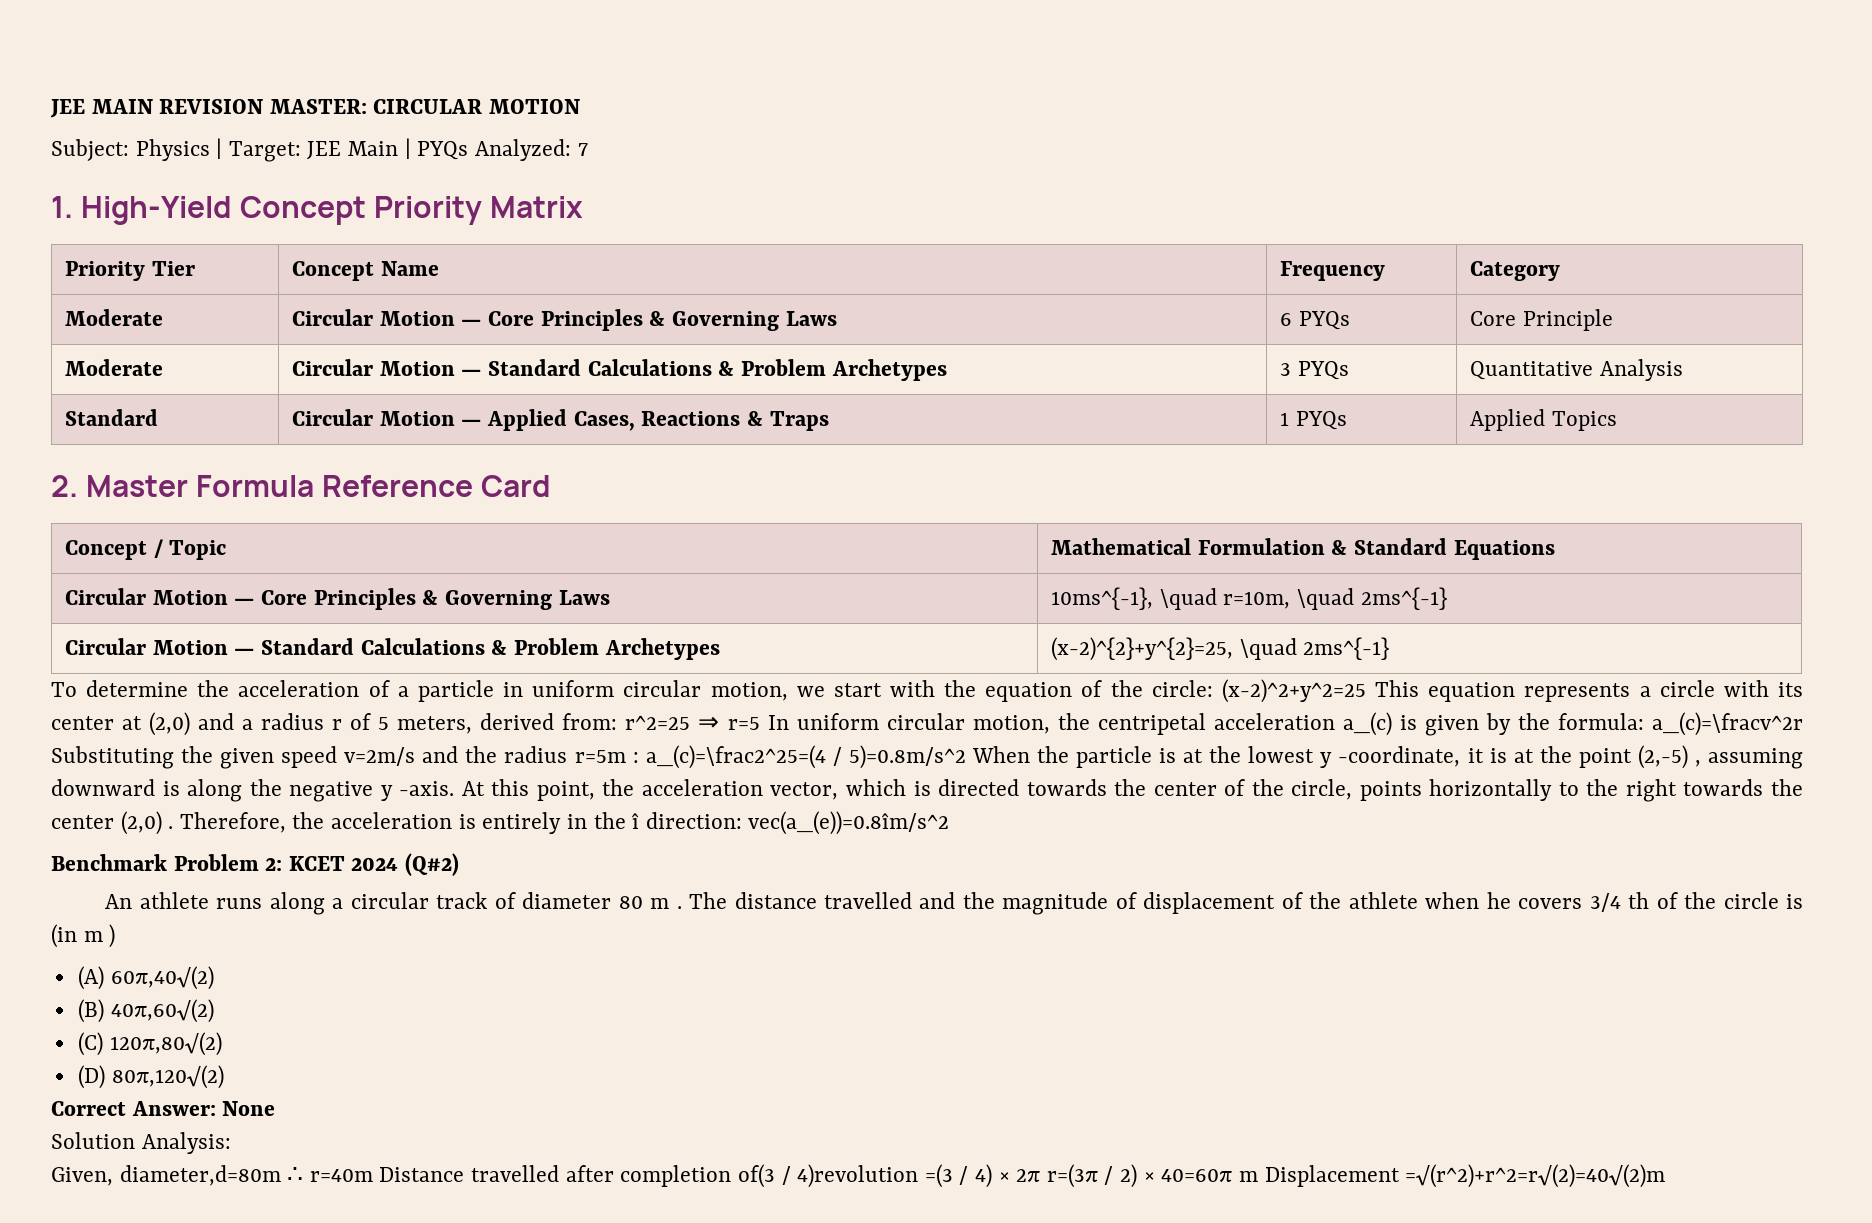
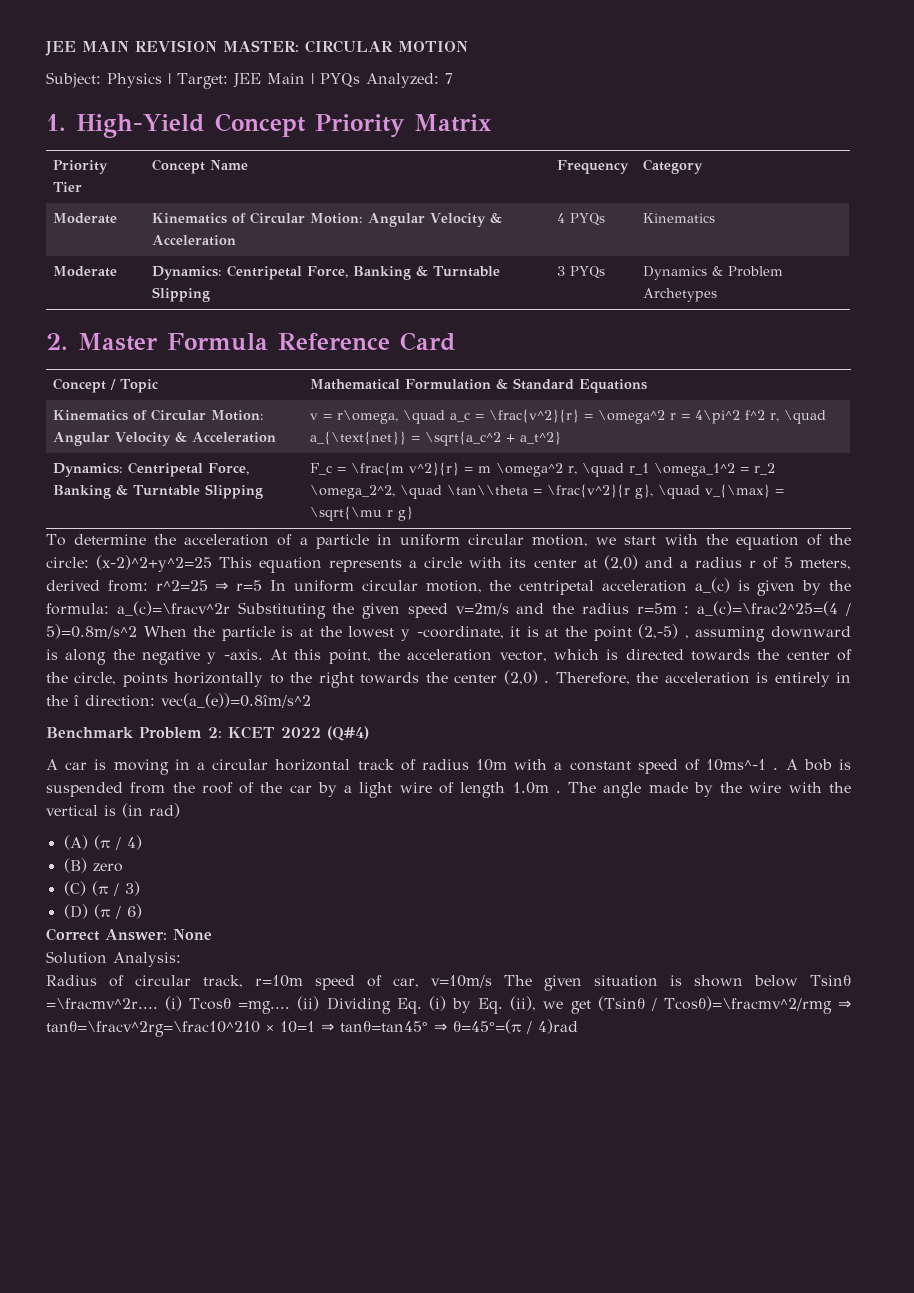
[292,309,837,331] [1280,311,1350,330] [1470,309,1613,331] [65,359,164,376] [292,359,947,381] [1280,361,1349,380] [1470,359,1683,381] [65,409,159,426] [292,409,829,431] [1280,411,1347,430] [1470,409,1617,431] Circular Motion — Core Principles & Governing Laws | 6 PYQs | Core Principle // Moderate | Circular Motion — Standard Calculations & Problem Archetypes | 3 PYQs | Quantitative Analysis // Standard | Circular Motion — Applied Cases, Reactions & Traps | 1 PYQs | Applied Topics -> [152,212,503,227] [152,235,237,246] [557,213,606,226] [643,213,716,223] [53,266,118,277] [152,265,501,280] [152,287,211,302] [557,266,606,279] [643,266,784,280] [643,288,718,302] Kinematics of Circular Motion: Angular Velocity & Acceleration | 4 PYQs | Kinematics // Moderate | Dynamics: Centripetal Force, Banking & Turntable Slipping | 3 PYQs | Dynamics & Problem Archetypes
[65,588,610,610] [1051,587,1447,610] [65,638,720,660] [1051,637,1390,661] Circular Motion — Core Principles & Governing Laws | 10ms^{-1}, \quad r=10m, \quad 2ms^{-1} // Circular Motion — Standard Calculations & Problem Archetypes | (x-2)^{2}+y^{2}=25, \quad 2ms^{-1} -> [53,409,265,421] [53,432,277,446] [310,409,827,424] [310,431,562,446] [53,462,250,477] [53,484,264,499] [310,462,776,477] [310,484,785,499] [310,506,414,521] Kinematics of Circular Motion: Angular Velocity & Acceleration | v = r\omega, \quad a_c = \frac{v^2}{r} = \omega^2 r = 4\pi^2 f^2 r, \quad a_{\text{net}} = \sqrt{a_c^2 + a_t^2} // Dynamics: Centripetal Force, Banking & Turntable Slipping | F_c = \frac{m v^2}{r} = m \omega^2 r, \quad r_1 \omega_1^2 = r_2 \omega_2^2, \quad \tan\\theta = \frac{v^2}{r g}, \quad v_{\max} = \sqrt{\mu r g}
[351,853,460,876] [105,892,325,915] 2024 (Q#2) // An athlete runs along -> [281,726,369,741] [46,759,190,775] 2022 (Q#4) // A car is moving in
(429, 900) none -> [275,759,351,771] horizontal
[522,892,1803,915] [51,924,116,948] [77,966,214,990] diameter 80 m . The distance travelled and the magnitude of displacement of the athlete when he covers 3/4 th of the circle is (in m ) // (A) 60π,40√(2) -> [421,759,851,774] [46,782,851,798] [46,803,180,818] [63,835,142,850] radius 10m with a constant speed of 10ms^-1 . A bob is suspended from the roof of the car by a light wire of length 1.0m . The angle made by the wire with the vertical is (in rad) // (A) (π / 4)
[110,999,214,1023] 40π,60√(2) -> [92,863,123,872] zero
[109,1032,222,1056] [77,1065,224,1089] 120π,80√(2) // (D) 80π,120√(2) -> [91,881,140,896] [63,904,142,919] (π / 3) // (D) (π / 6)
[51,1164,1666,1188] Given, diameter,d=80m ∴ r=40m Distance travelled after completion of(3 / 4)revolution =(3 / 4) × 2π r=(3π / 2) × 40=60π m Displacement =√(r^2)+r^2=r√(2)=40√(2)m -> [46,975,852,991] [46,996,851,1014] [46,1019,578,1037] Radius of circular track, r=10m speed of car, v=10m/s The given situation is shown below Tsinθ =\fracmv^2r.... (i) Tcosθ =mg.... (ii) Dividing Eq. (i) by Eq. (ii), we get (Tsinθ / Tcosθ)=\fracmv^2/rmg ⇒ tanθ=\fracv^2rg=\frac10^210 × 10=1 ⇒ tanθ=tan45° ⇒ θ=45°=(π / 4)rad

